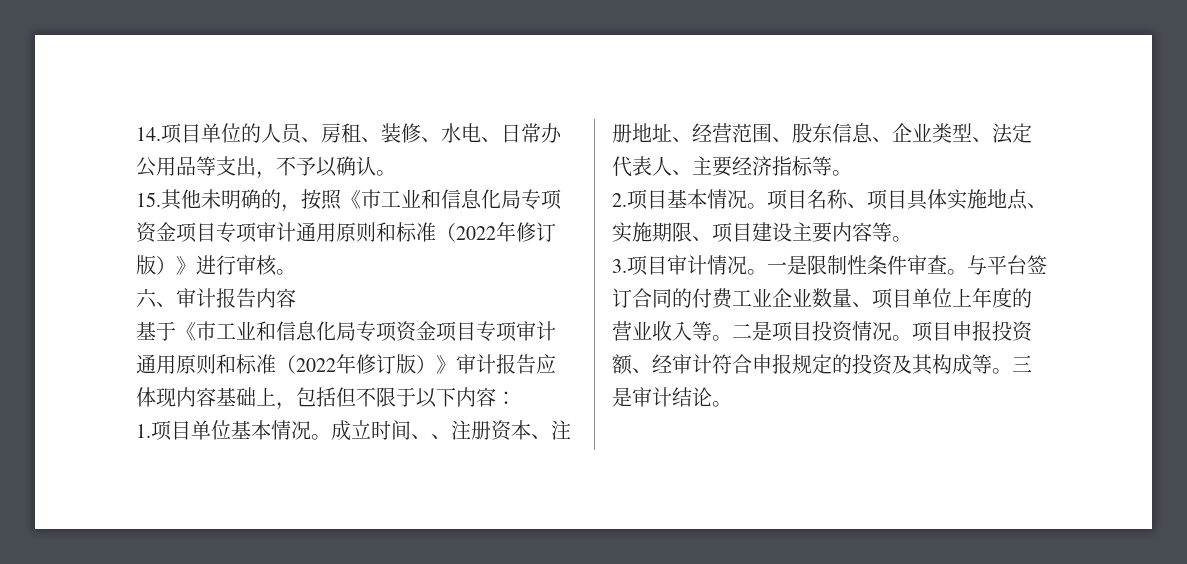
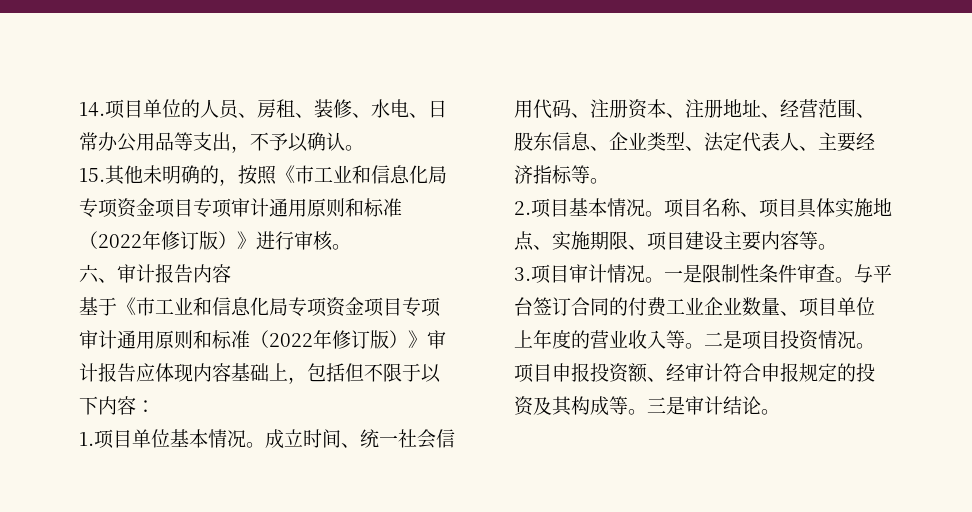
(431, 436) none -> [360,429,455,449] [514,99,571,119] 统一社会信用代码

